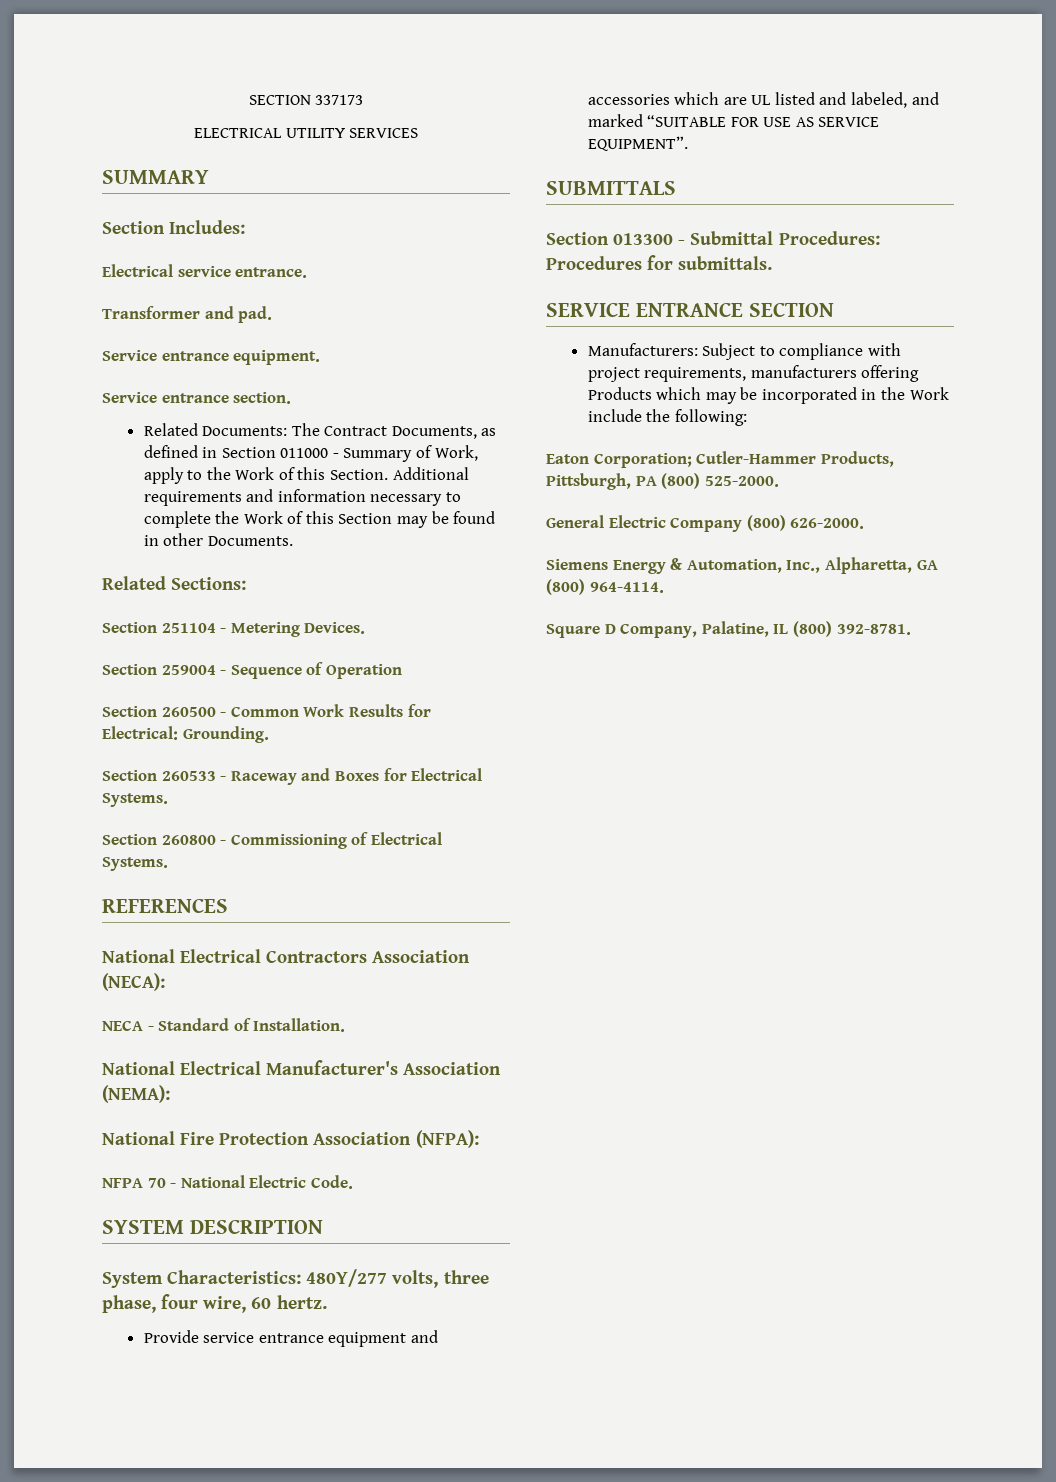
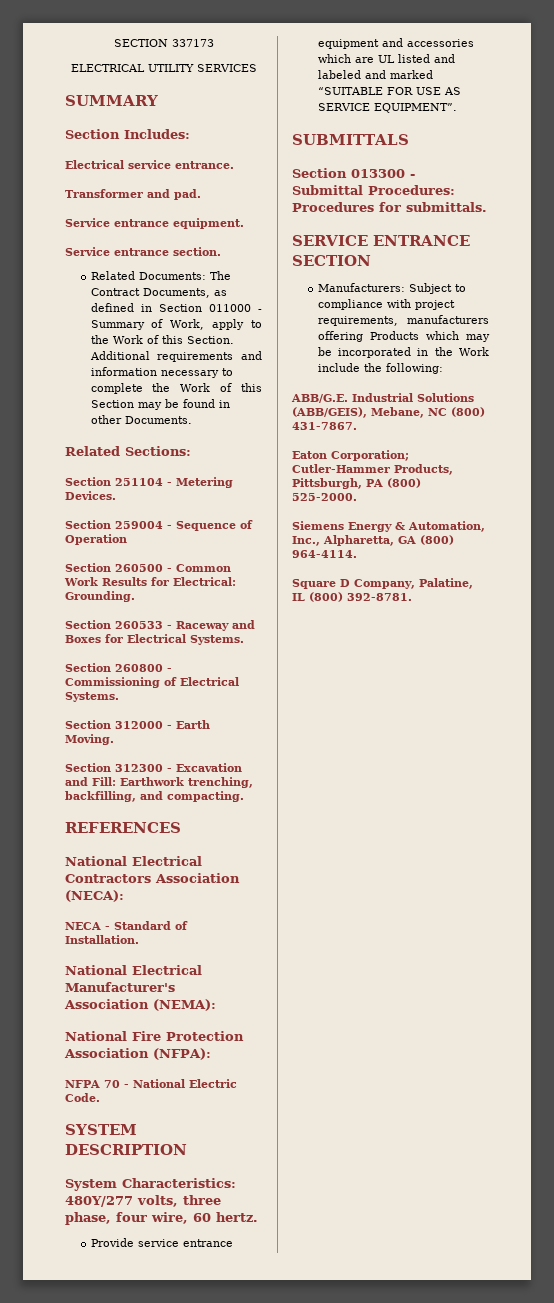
(168, 864) none -> [65,720,210,729] [65,734,114,745] [65,763,242,772] [65,777,253,788] [65,791,244,802] // Section 312000 - Earth Moving. // Section 312300 - Excavation and Fill: Earthwork trenching, backfilling, and compacting.
[851,92,908,108] labeled, -> [317,70,361,79] labeled
(747, 417) none -> [291,393,474,403] [292,407,485,418] [292,422,357,430] // ABB/G.E. Industrial Solutions (ABB/GEIS), Mebane, NC (800) 431-7867.
[546,515,865,532] // General Electric Company (800) 626-2000. -> (357, 497) none

